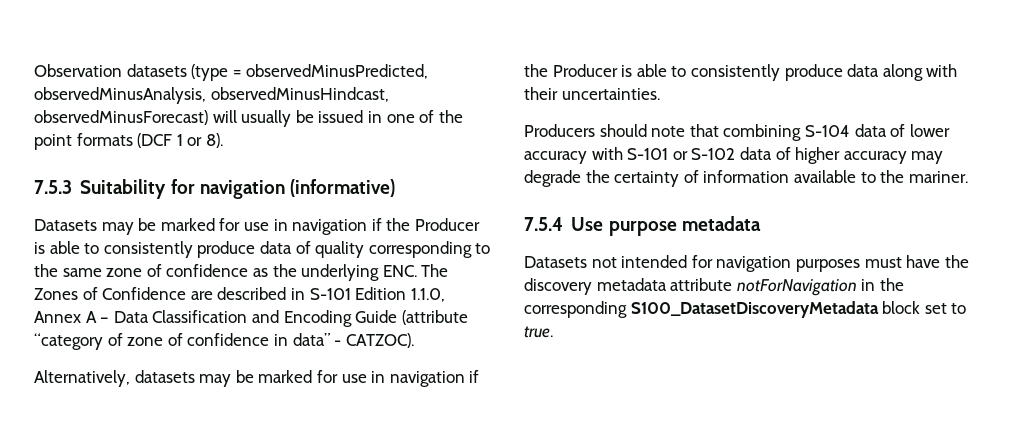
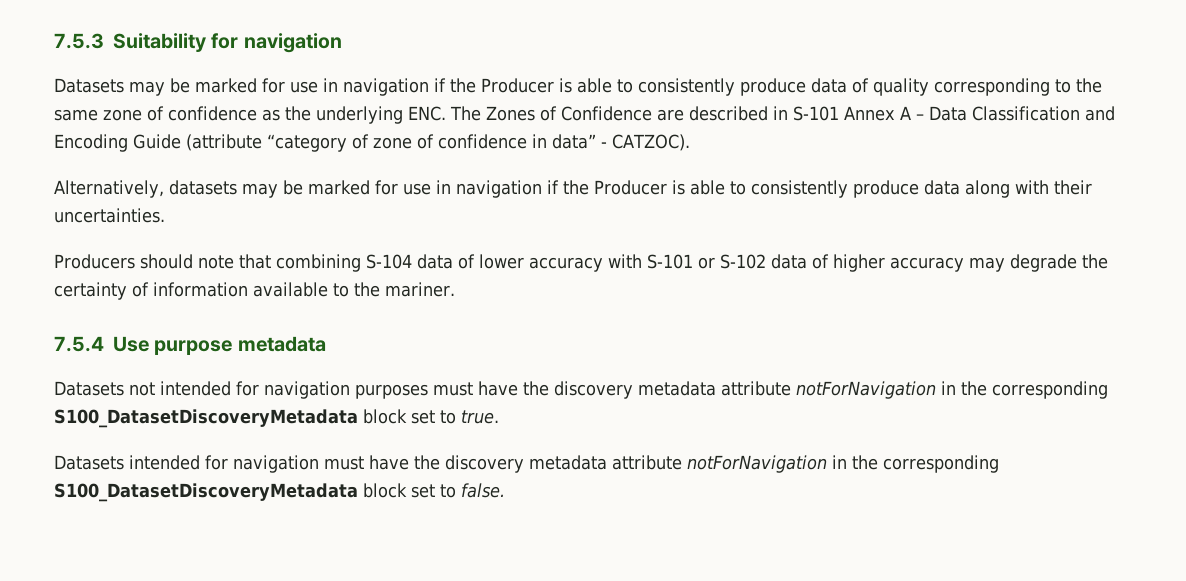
[34,64,429,81] [34,87,389,104] [34,110,463,127] [34,133,223,150] Observation datasets (type = observedMinusPredicted, observedMinusAnalysis, observedMinusHindcast, observedMinusForecast) will usually be issued in one of the point formats (DCF 1 or 8). // -> (54, 41) none
[289,179,395,197] (informative) -> (342, 43) none
[355,287,445,302] Edition 1.1.0, -> (839, 113) none
(553, 332) none -> [54,455,999,473] [54,483,505,502] // Datasets intended for navigation must have the discovery metadata attribute notForNavigation in the corresponding S100_DatasetDiscoveryMetadata block set to false.

